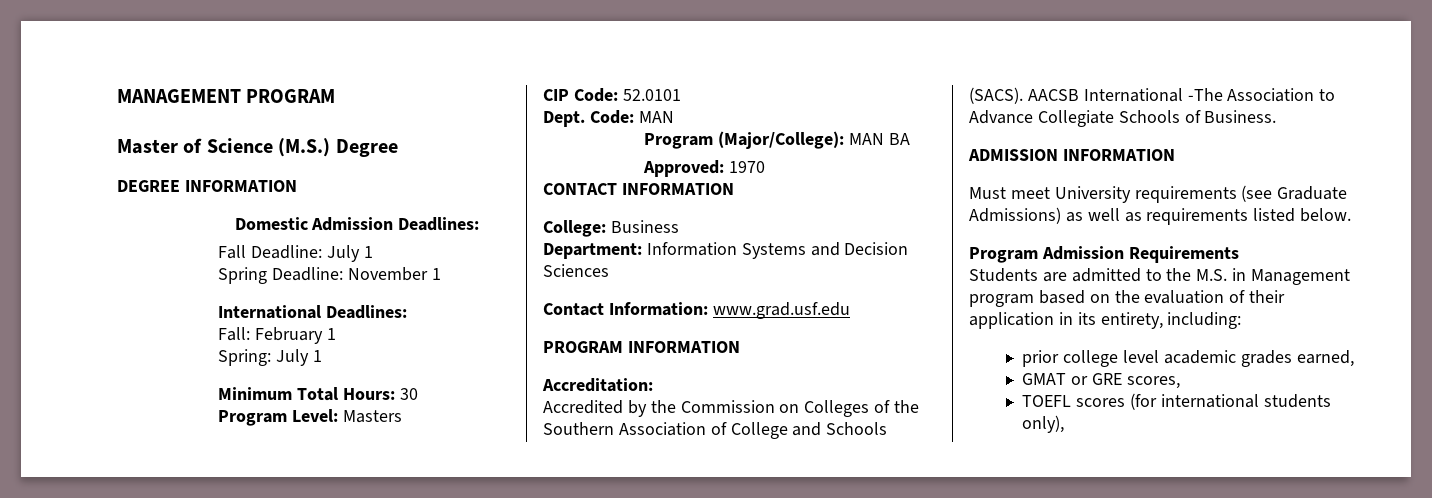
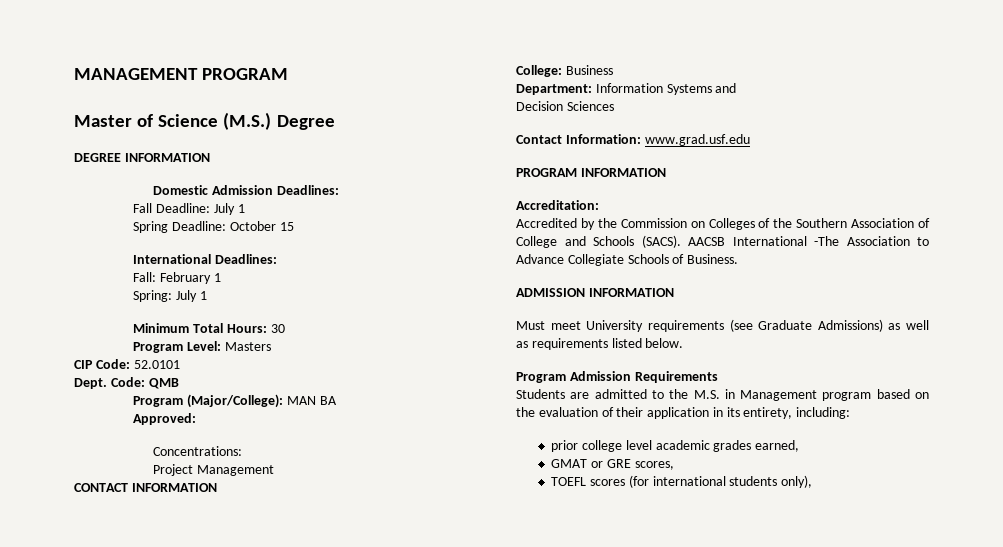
[347,267,441,281] November 1 -> [230,221,294,231] October 15
[638,111,674,123] MAN -> [148,378,179,389] QMB
[728,161,765,173] 1970 -> [153,446,243,456] [153,464,275,476] // Concentrations: // Project Management
(840, 249) none -> (737, 88) //

